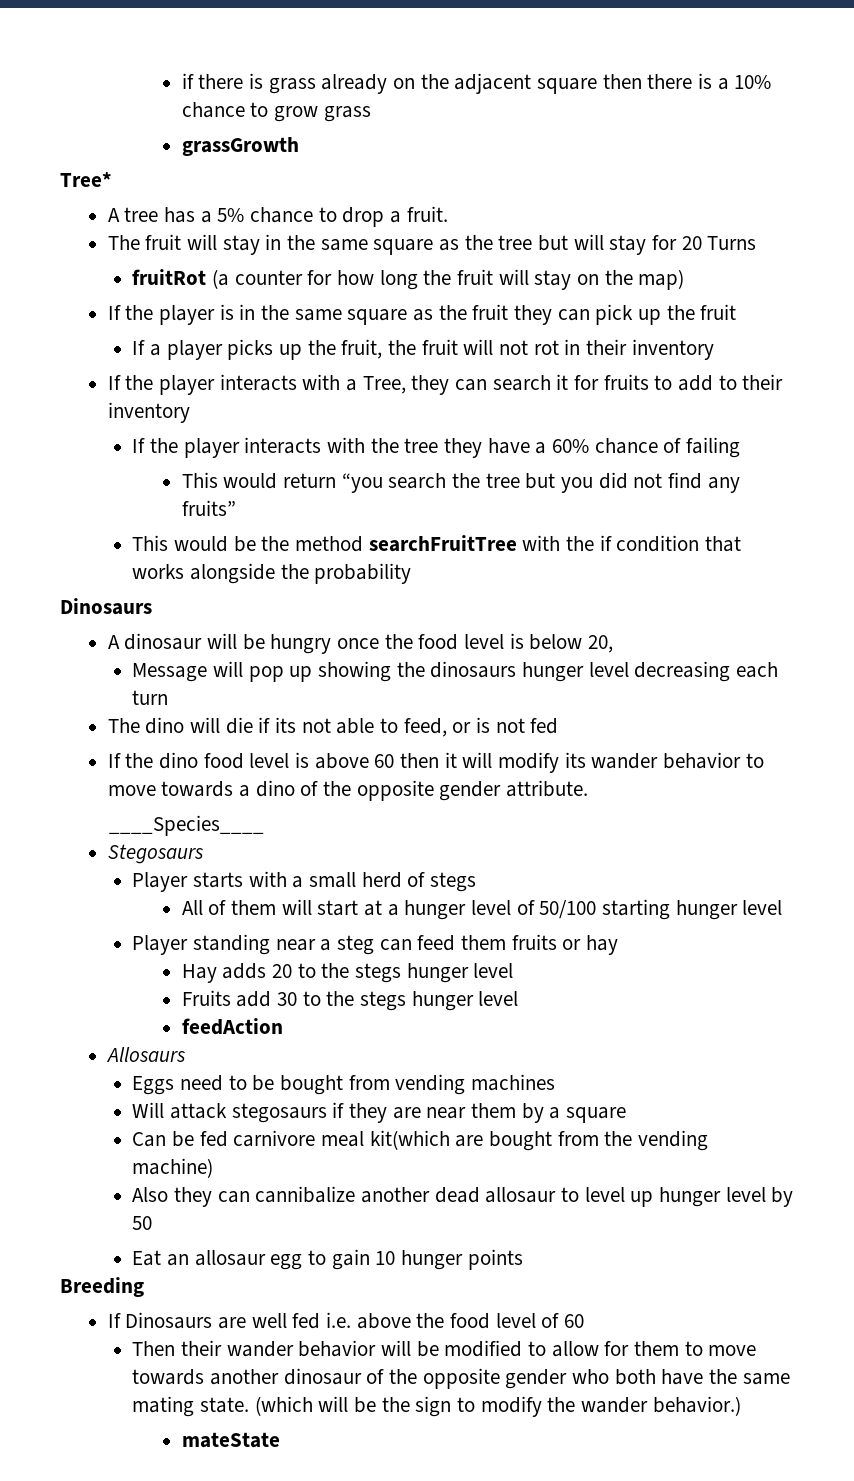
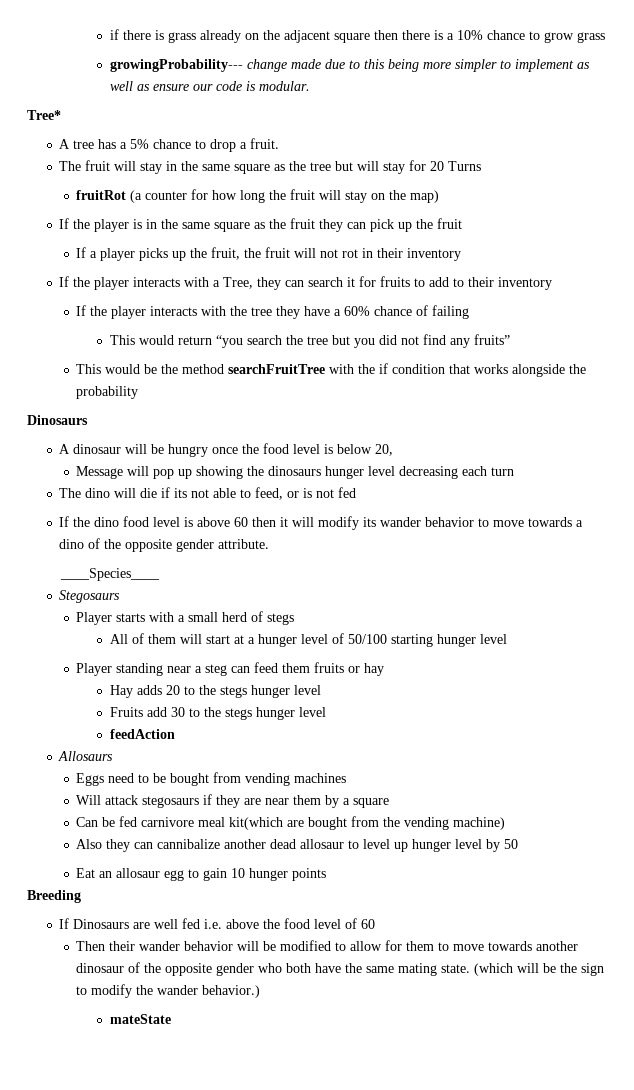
[181,137,299,156] grassGrowth -> [110,59,591,72] [110,81,311,91] growingProbability--- change made due to this being more simpler to implement as well as ensure our code is modular.

